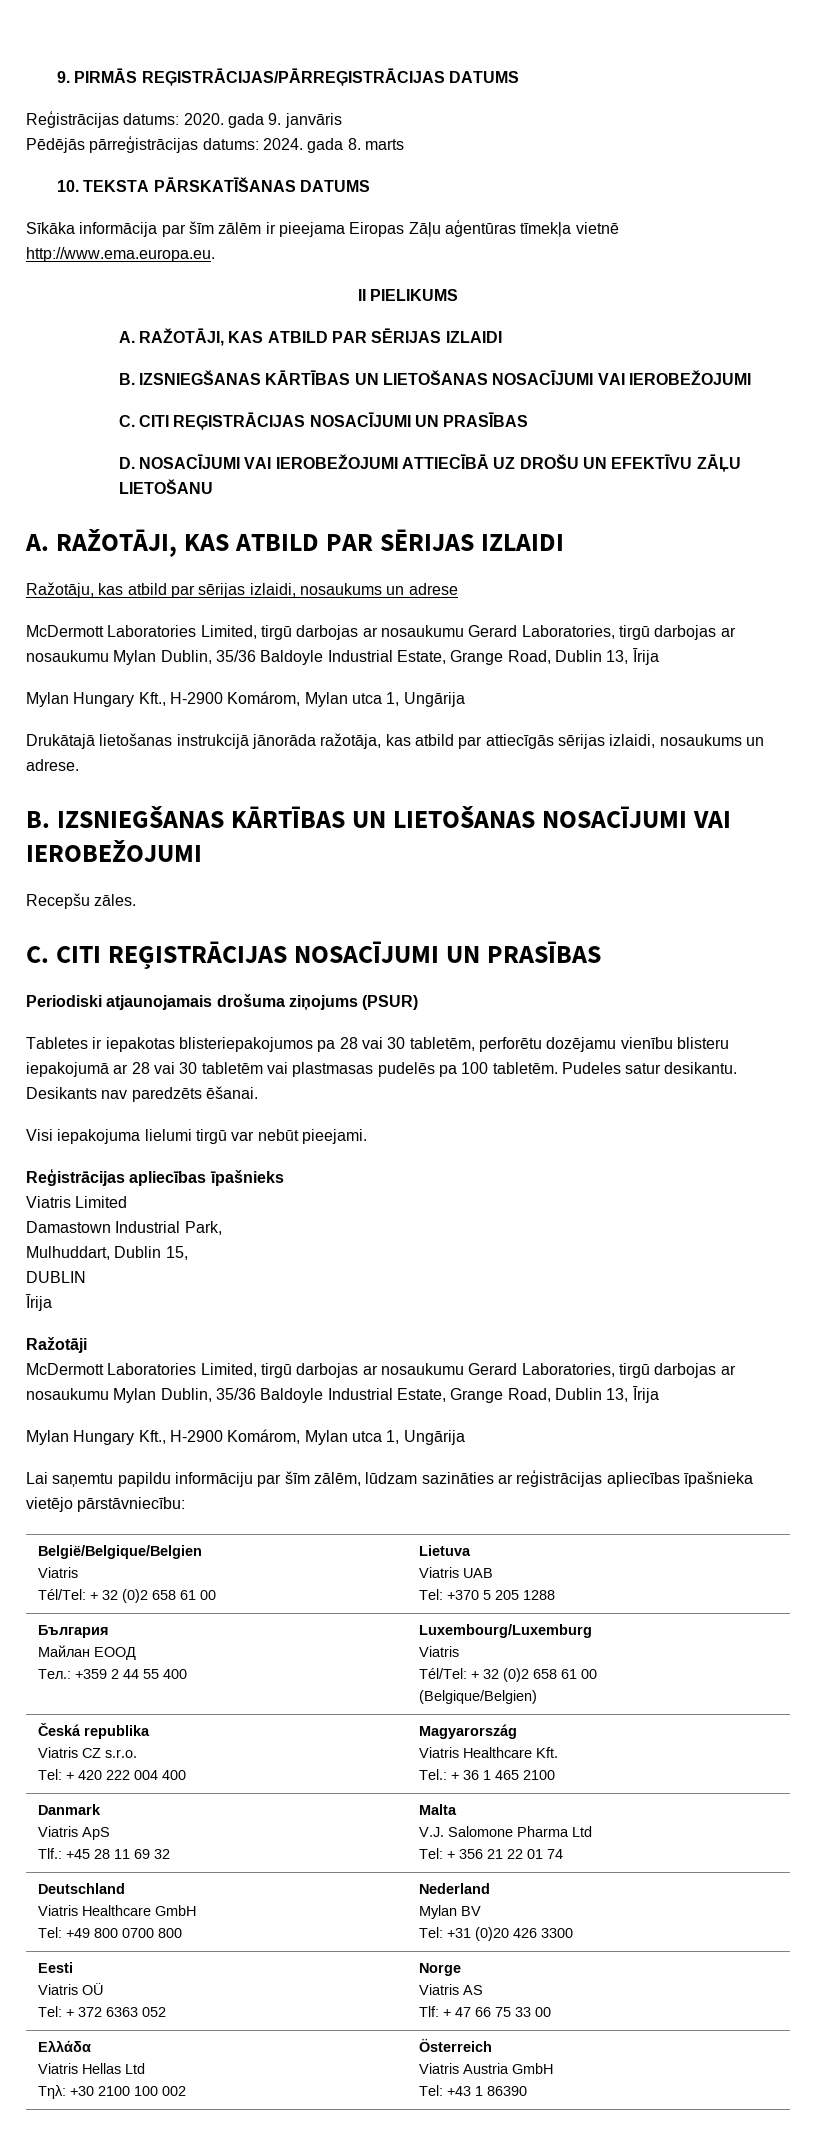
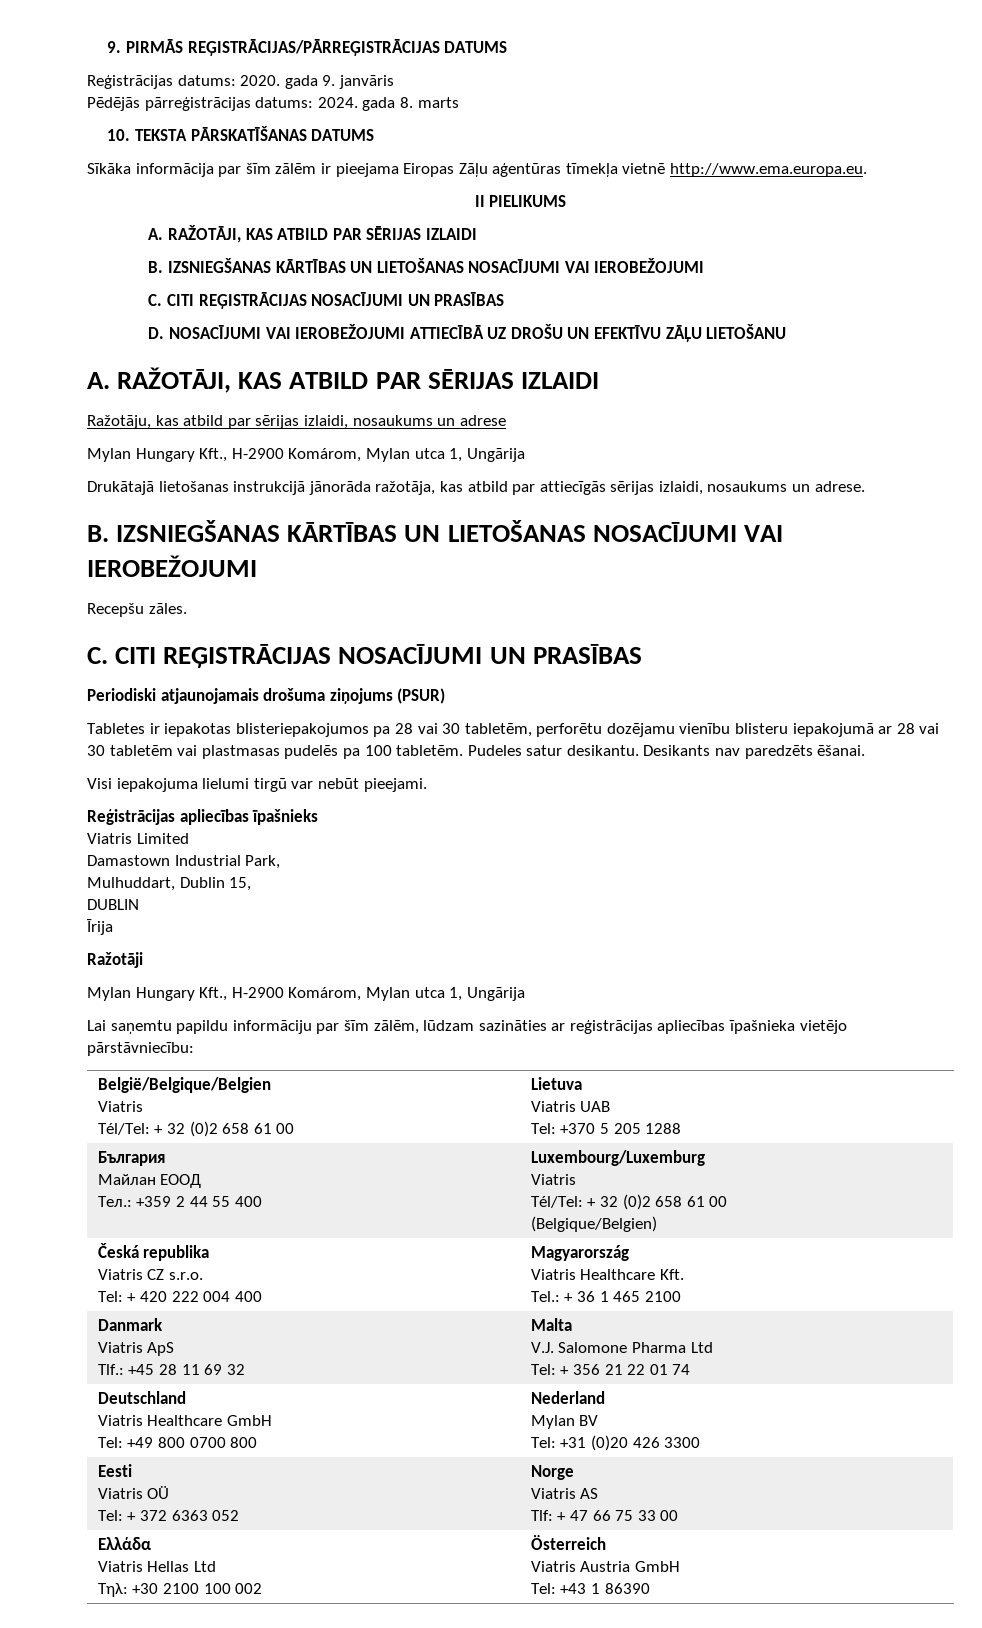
[26,625,736,640] [26,648,659,665] // McDermott Laboratories Limited, tirgū darbojas ar nosaukumu Gerard Laboratories, tirgū darbojas ar nosaukumu Mylan Dublin, 35/36 Baldoyle Industrial Estate, Grange Road, Dublin 13, Īrija -> (506, 420) none
[26,1363,736,1378] [26,1386,659,1403] // McDermott Laboratories Limited, tirgū darbojas ar nosaukumu Gerard Laboratories, tirgū darbojas ar nosaukumu Mylan Dublin, 35/36 Baldoyle Industrial Estate, Grange Road, Dublin 13, Īrija -> (143, 960) none

